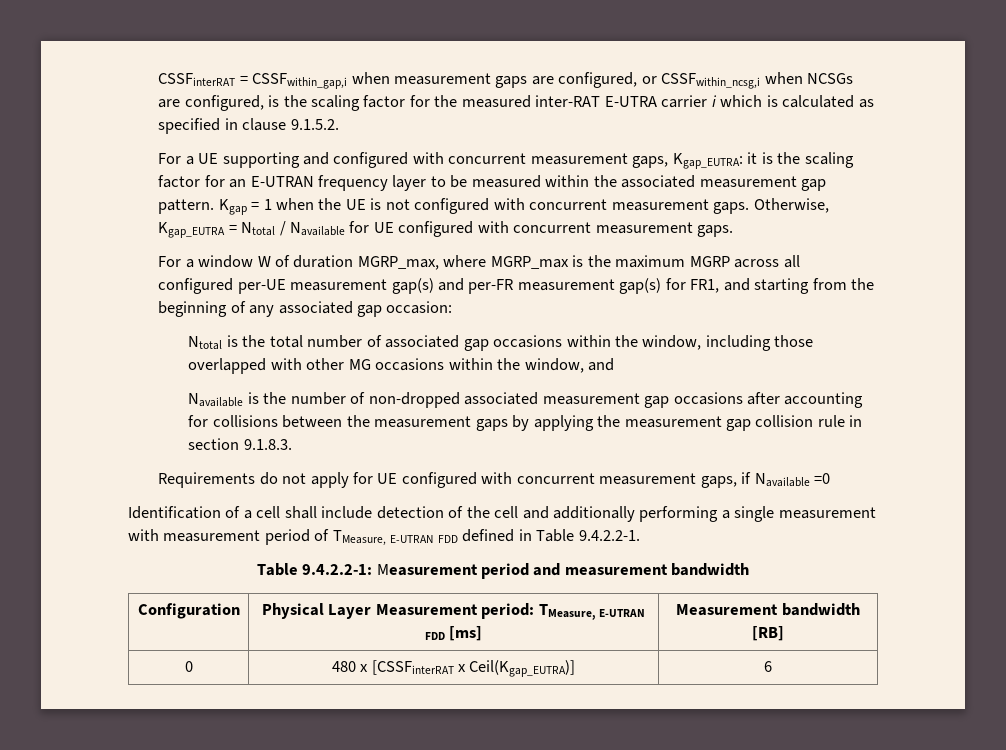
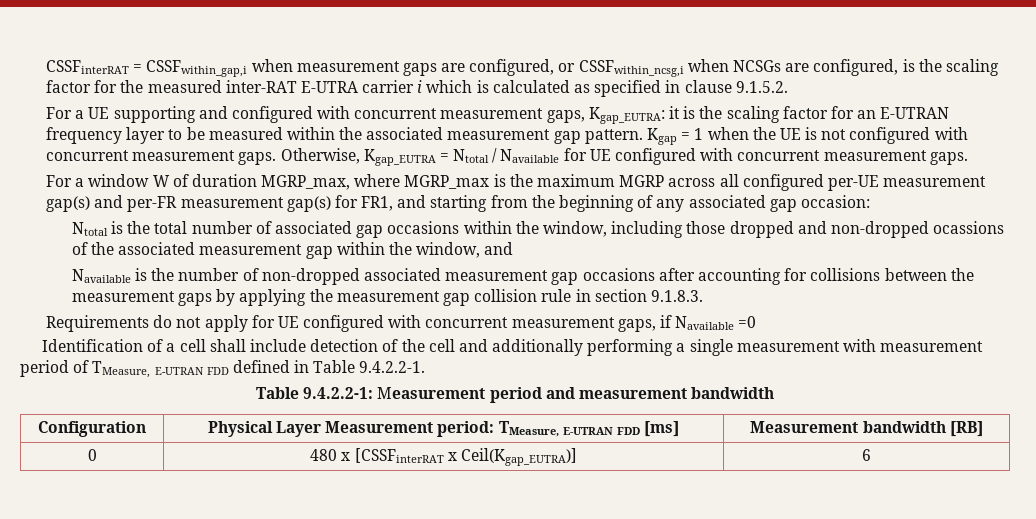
[188,358,445,374] overlapped with other MG occasions -> [729,221,1005,238] [71,242,333,259] dropped and non-dropped ocassions of the associated measurement gap

